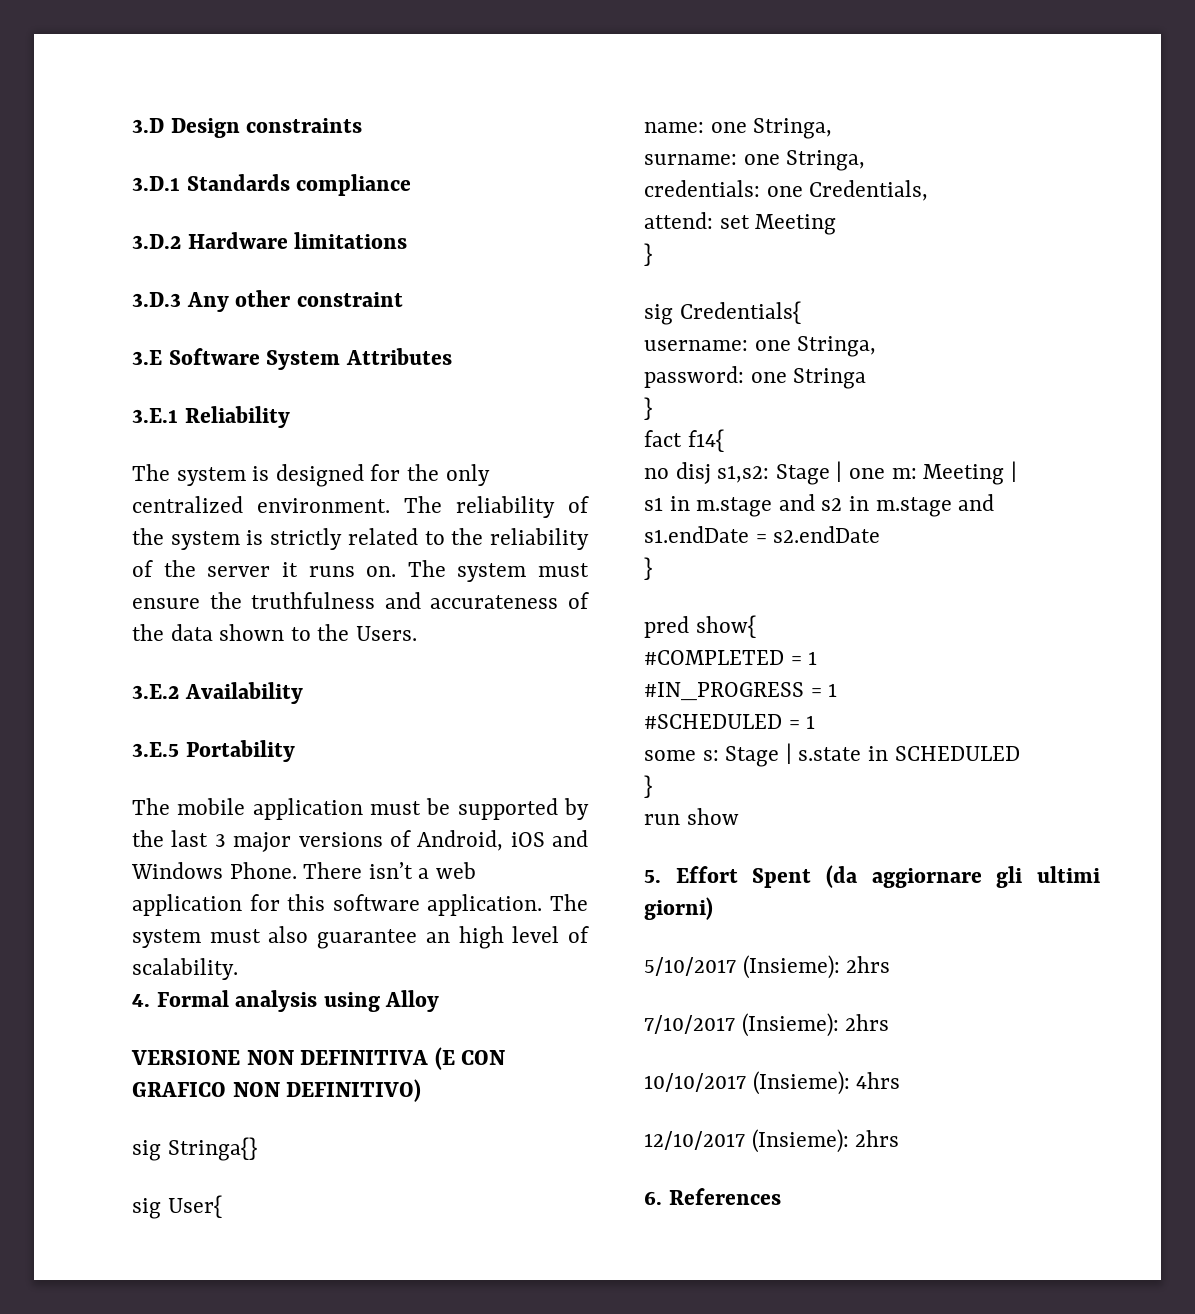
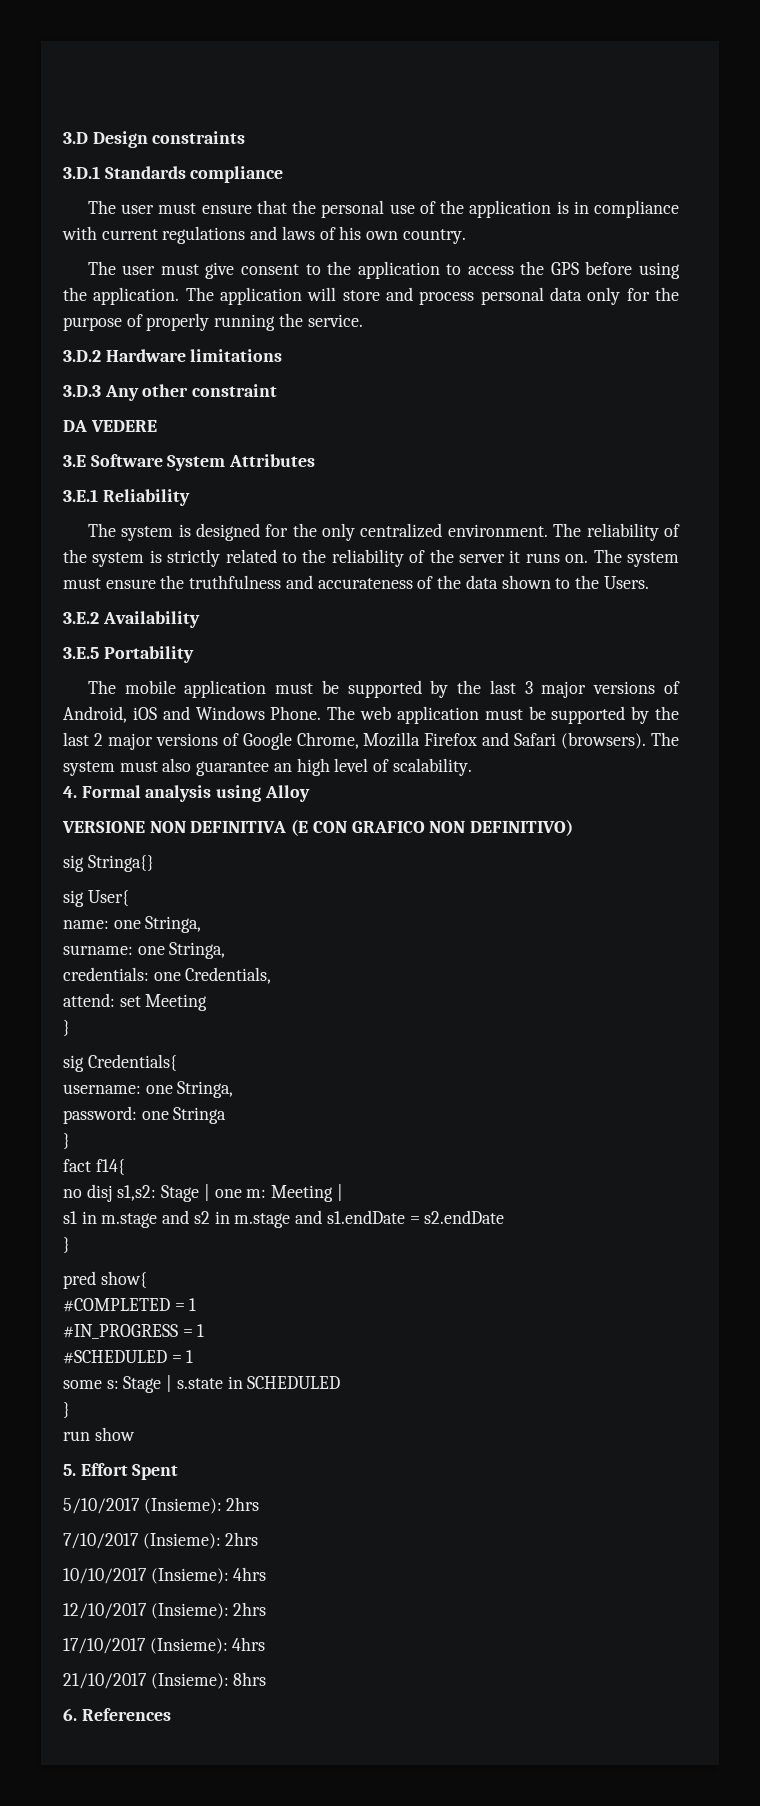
(412, 185) none -> [87,200,679,218] [62,226,466,244] [87,261,680,279] [63,287,680,305] [63,313,363,331] // The user must ensure that the personal use of the application is in compliance with current regulations and laws of his own country. // The user must give consent to the application to access the GPS before using the application. The application will store and process personal data only for the purpose of properly running the service.
(403, 299) none -> [63,420,157,432] // DA VEDERE
[303,862,477,879] [132,894,543,916] There isn’t a web application for this software application. -> [327,706,679,724] [63,732,647,750] The web application must be supported by the last 2 major versions of Google Chrome, Mozilla Firefox and Safari (browsers).
[826,865,1100,888] [644,897,713,920] (da aggiornare gli ultimi giorni) -> (179, 1472) none
(900, 1138) none -> [63,1637,266,1654] [63,1672,267,1689] // 17/10/2017 (Insieme): 4hrs // 21/10/2017 (Insieme): 8hrs

